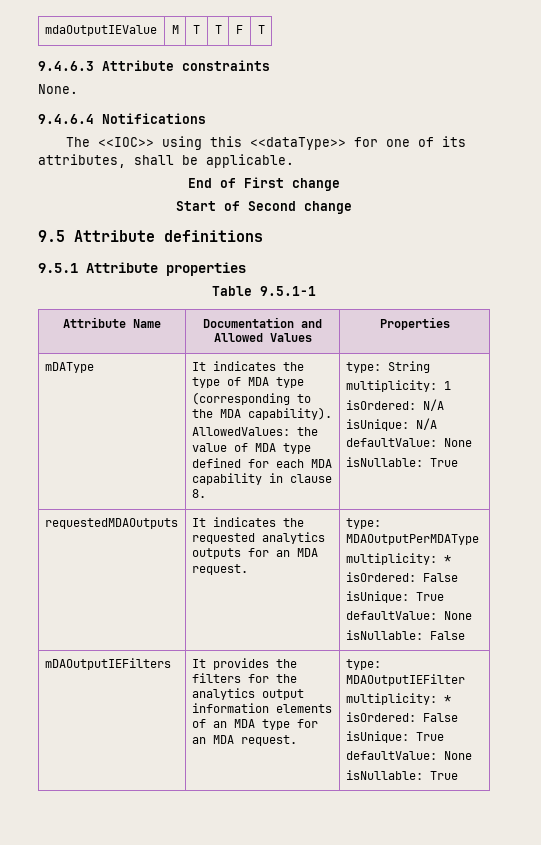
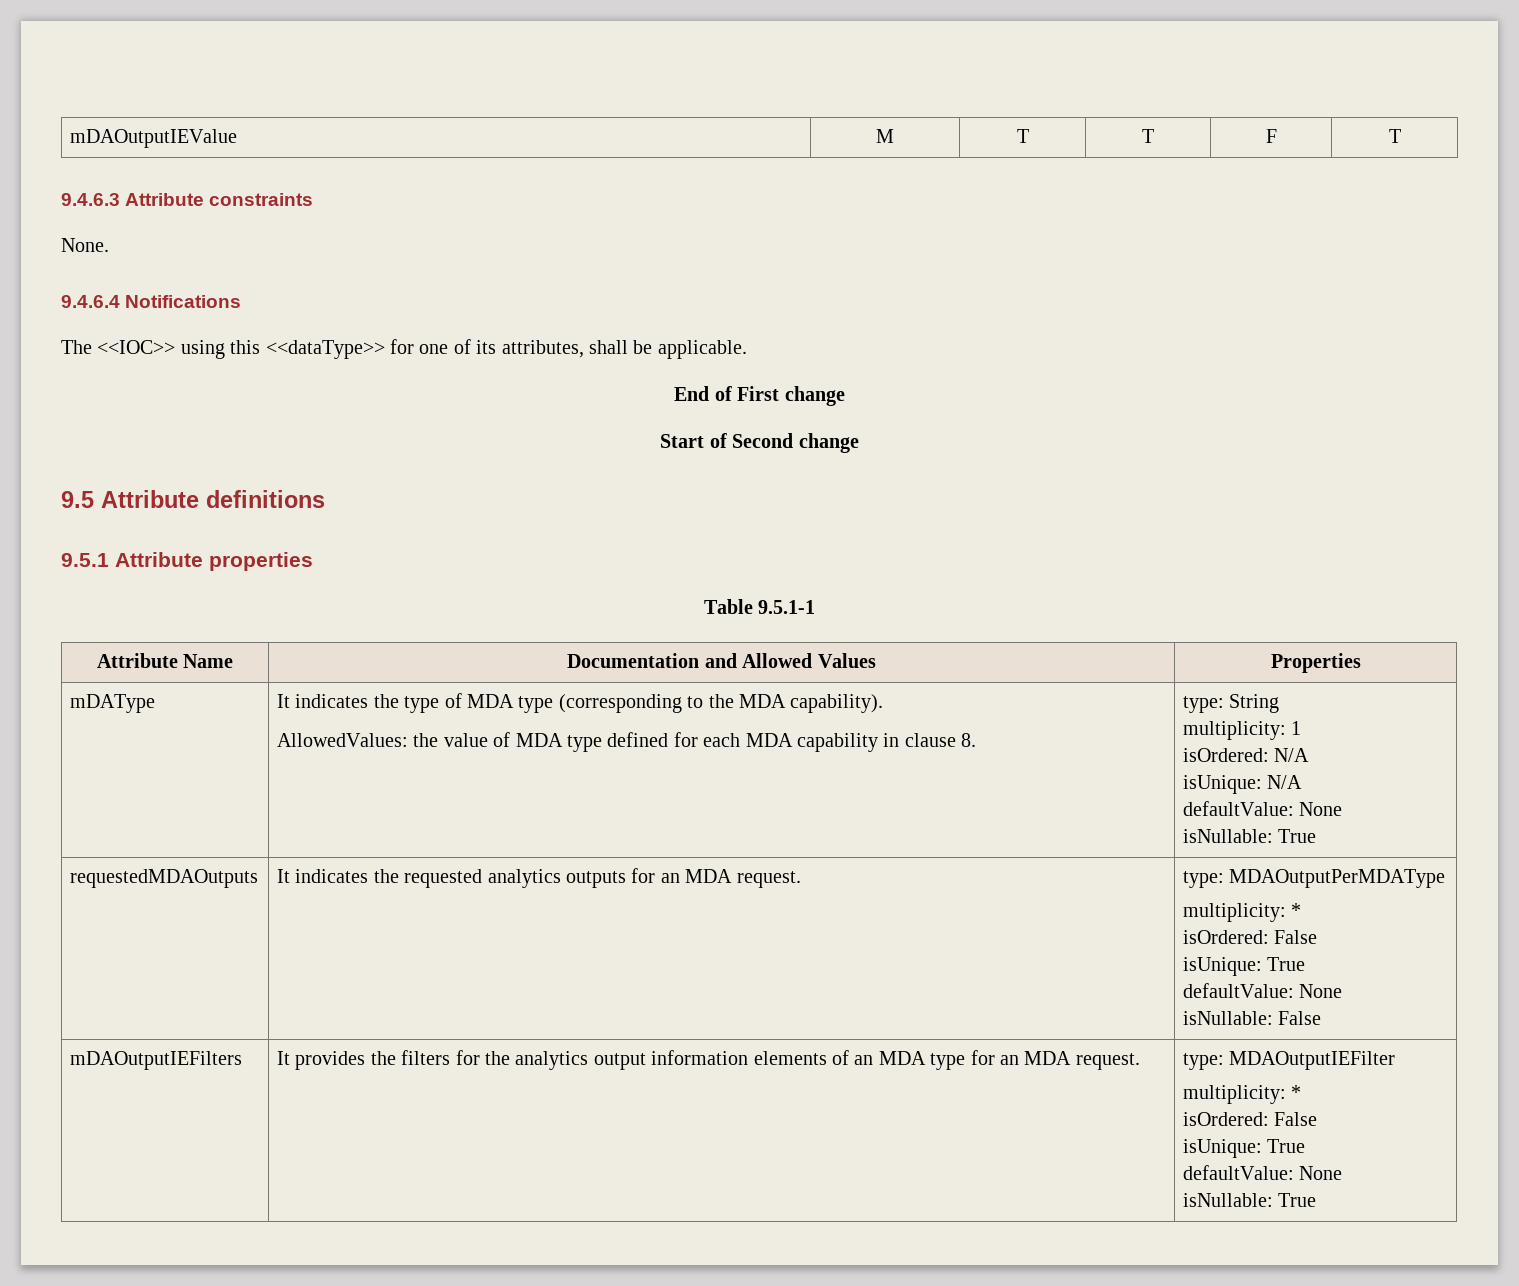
[44,25,157,36] mdaOutputIEValue -> [70,129,238,148] mDAOutputIEValue

